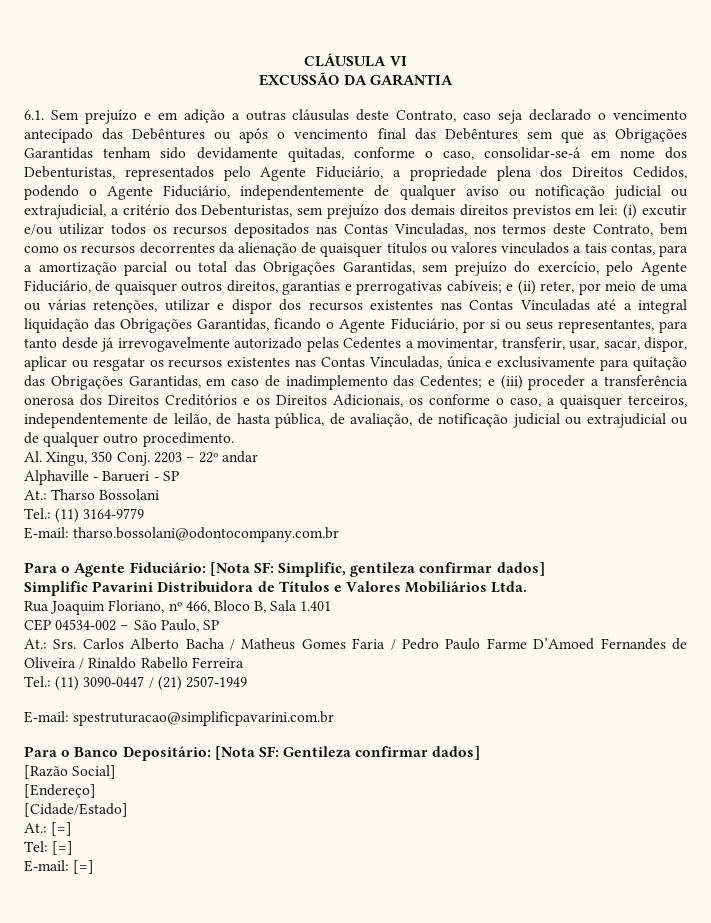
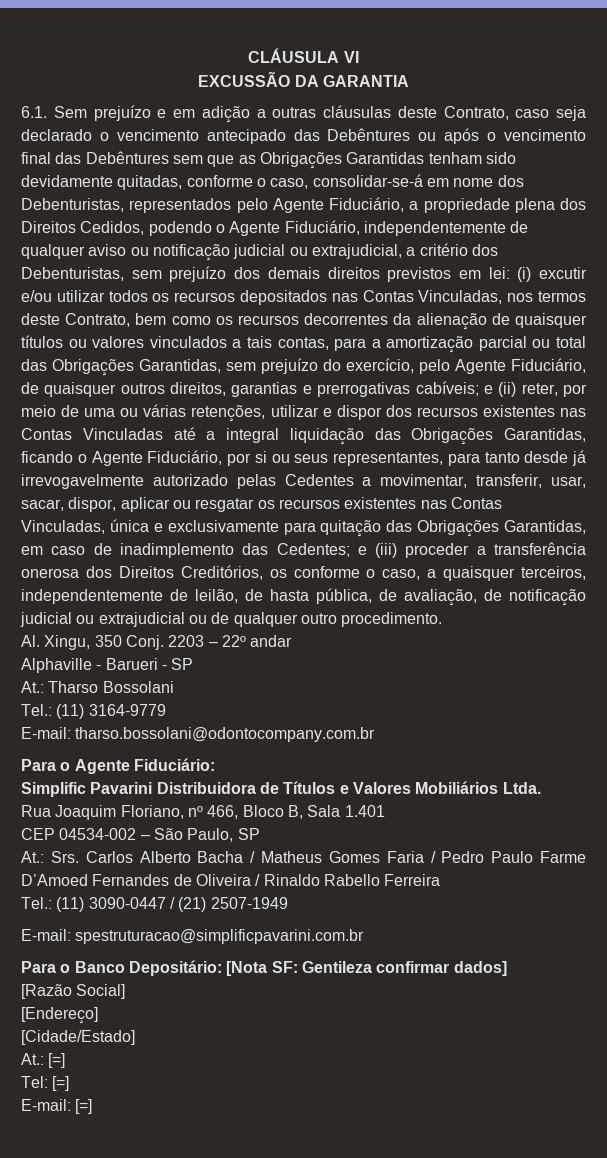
[165,394,403,407] Creditórios e os Direitos Adicionais, -> [180,565,263,580] Creditórios,
[209,562,545,577] [Nota SF: Simplific, gentileza confirmar dados] -> (215, 764) none

